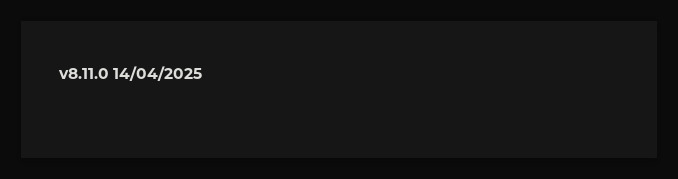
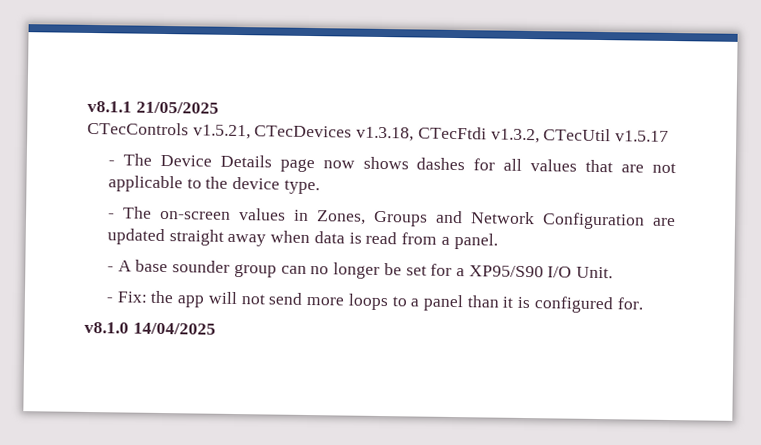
[58,68,109,79] v8.11.0 -> [87,100,219,114] [87,121,670,144] [107,153,676,174] [107,175,320,195] [107,206,676,230] [106,228,498,250] [106,259,614,280] [105,290,643,314] [84,321,129,334] v8.1.1 21/05/2025 // CTecControls v1.5.21, CTecDevices v1.3.18, CTecFtdi v1.3.2, CTecUtil v1.5.17 // - The Device Details page now shows dashes for all values that are not applicable to the device type. // - The on-screen values in Zones, Groups and Network Configuration are updated straight away when data is read from a panel. // - A base sounder group can no longer be set for a XP95/S90 I/O Unit. // - Fix: the app will not send more loops to a panel than it is configured for. // v8.1.0

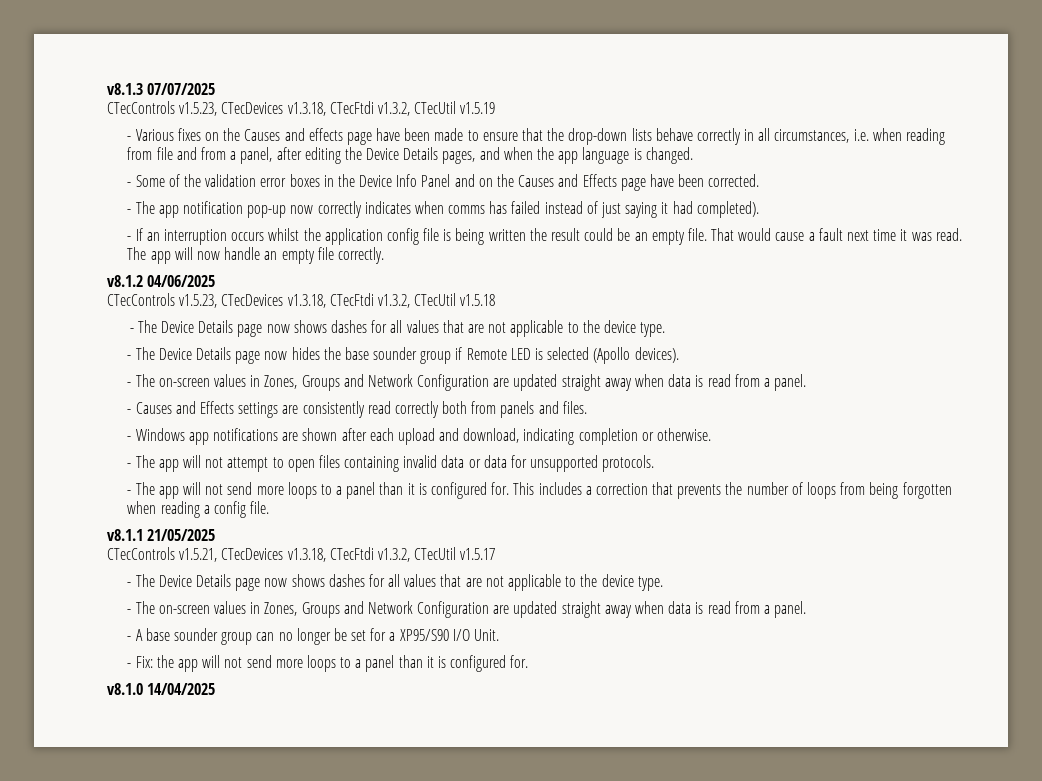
(87, 106) none -> [107,83,216,95] [107,101,496,116] [127,128,946,145] [127,147,693,164] [127,174,760,191] [127,201,759,218] [127,228,962,245] [127,247,384,264] [107,275,216,287] [107,293,496,308] [129,320,666,337] [127,347,679,364] [127,374,807,391] [127,401,587,418] [127,428,711,445] [127,455,655,472] [127,482,952,499] [127,501,270,518] v8.1.3 07/07/2025 // CTecControls v1.5.23, CTecDevices v1.3.18, CTecFtdi v1.3.2, CTecUtil v1.5.19 // - Various fixes on the Causes and effects page have been made to ensure that the drop-down lists behave correctly in all circumstances, i.e. when reading from file and from a panel, after editing the Device Details pages, and when the app language is changed. // - Some of the validation error boxes in the Device Info Panel and on the Causes and Effects page have been corrected. // - The app notification pop-up now correctly indicates when comms has failed instead of just saying it had completed). // - If an interruption occurs whilst the application config file is being written the result could be an empty file. That would cause a fault next time it was read. The app will now handle an empty file correctly. // v8.1.2 04/06/2025 // CTecControls v1.5.23, CTecDevices v1.3.18, CTecFtdi v1.3.2, CTecUtil v1.5.18 // - The Device Details page now shows dashes for all values that are not applicable to the device type. // - The Device Details page now hides the base sounder group if Remote LED is selected (Apollo devices). // - The on-screen values in Zones, Groups and Network Configuration are updated straight away when data is read from a panel. // - Causes and Effects settings are consistently read correctly both from panels and files. // - Windows app notifications are shown after each upload and download, indicating completion or otherwise. // - The app will not attempt to open files containing invalid data or data for unsupported protocols. // - The app will not send more loops to a panel than it is configured for. This includes a correction that prevents the number of loops from being forgotten when reading a config file. //

